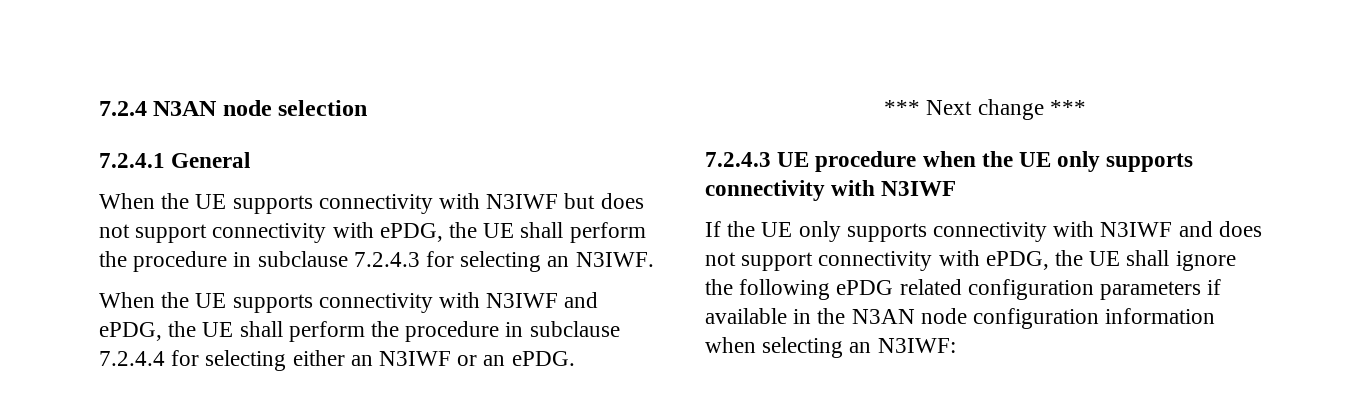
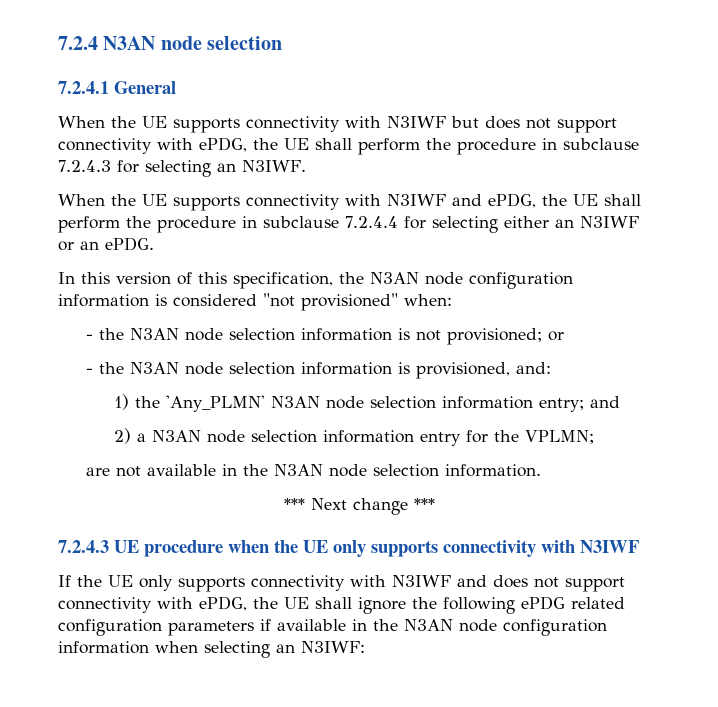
(575, 358) none -> [58,272,573,289] [58,293,452,311] [86,328,565,345] [86,362,552,379] [114,394,621,412] [114,428,595,446] [86,464,542,477] // In this version of this specification, the N3AN node configuration information is considered "not provisioned" when: // - the N3AN node selection information is not provisioned; or // - the N3AN node selection information is provisioned, and: // 1) the 'Any_PLMN' N3AN node selection information entry; and // 2) a N3AN node selection information entry for the VPLMN; // are not available in the N3AN node selection information.

